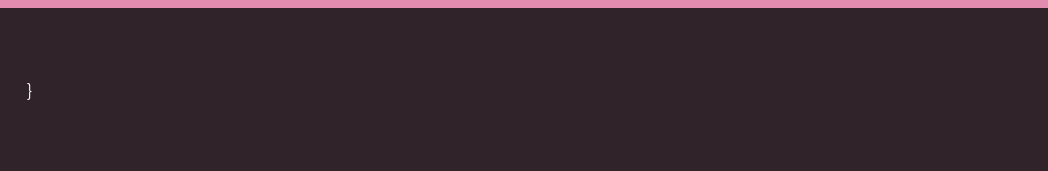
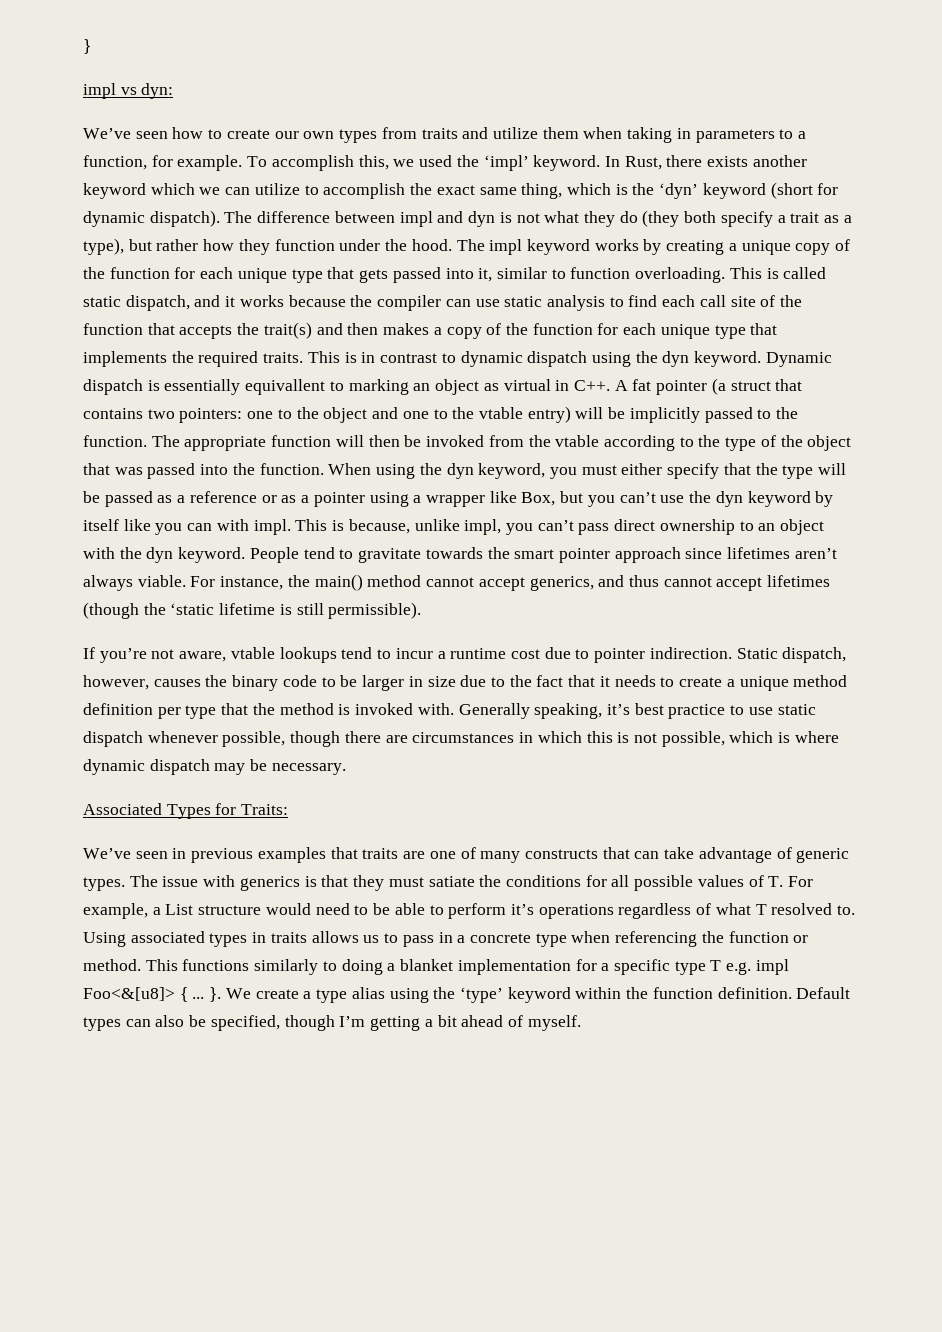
(33, 91) none -> [83,83,174,99] [83,127,807,143] [83,155,807,171] [83,182,839,199] [83,210,852,227] [83,238,851,255] [83,267,827,283] [83,295,803,311] [83,322,778,339] [83,351,832,367] [83,378,803,395] [83,406,799,423] [83,435,852,451] [83,463,847,479] [83,491,834,507] [83,519,825,535] [83,547,837,563] [83,574,831,591] [83,602,422,619] [83,647,847,663] [83,675,848,691] [83,703,816,719] [83,731,839,747] [83,759,346,775] [83,803,289,819] [83,847,850,863] [83,875,814,891] [83,903,856,919] [83,931,809,947] [83,959,789,975] [83,987,851,1003] [83,1015,581,1031] // impl vs dyn: // We’ve seen how to create our own types from traits and utilize them when taking in parameters to a function, for example. To accomplish this, we used the ‘impl’ keyword. In Rust, there exists another keyword which we can utilize to accomplish the exact same thing, which is the ‘dyn’ keyword (short for dynamic dispatch). The difference between impl and dyn is not what they do (they both specify a trait as a type), but rather how they function under the hood. The impl keyword works by creating a unique copy of the function for each unique type that gets passed into it, similar to function overloading. This is called static dispatch, and it works because the compiler can use static analysis to find each call site of the function that accepts the trait(s) and then makes a copy of the function for each unique type that implements the required traits. This is in contrast to dynamic dispatch using the dyn keyword. Dynamic dispatch is essentially equivallent to marking an object as virtual in C++. A fat pointer (a struct that contains two pointers: one to the object and one to the vtable entry) will be implicitly passed to the function. The appropriate function will then be invoked from the vtable according to the type of the object that was passed into the function. When using the dyn keyword, you must either specify that the type will be passed as a reference or as a pointer using a wrapper like Box, but you can’t use the dyn keyword by itself like you can with impl. This is because, unlike impl, you can’t pass direct ownership to an object with the dyn keyword. People tend to gravitate towards the smart pointer approach since lifetimes aren’t always viable. For instance, the main() method cannot accept generics, and thus cannot accept lifetimes (though the ‘static lifetime is still permissible). // If you’re not aware, vtable lookups tend to incur a runtime cost due to pointer indirection. Static dispatch, however, causes the binary code to be larger in size due to the fact that it needs to create a unique method definition per type that the method is invoked with. Generally speaking, it’s best practice to use static dispatch whenever possible, though there are circumstances in which this is not possible, which is where dynamic dispatch may be necessary. // Associated Types for Traits: // We’ve seen in previous examples that traits are one of many constructs that can take advantage of generic types. The issue with generics is that they must satiate the conditions for all possible values of T. For example, a List structure would need to be able to perform it’s operations regardless of what T resolved to. Using associated types in traits allows us to pass in a concrete type when referencing the function or method. This functions similarly to doing a blanket implementation for a specific type T e.g. impl Foo<&[u8]> { ... }. We create a type alias using the ‘type’ keyword within the function definition. Default types can also be specified, though I’m getting a bit ahead of myself.

